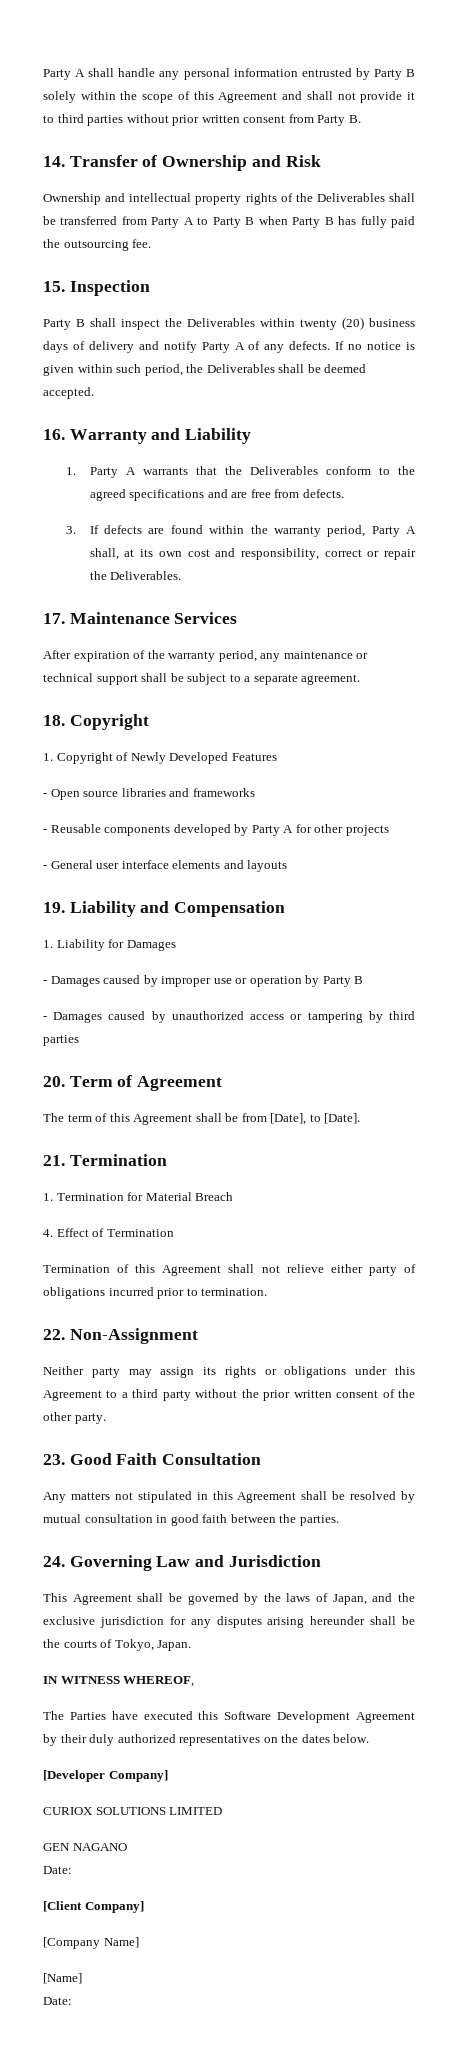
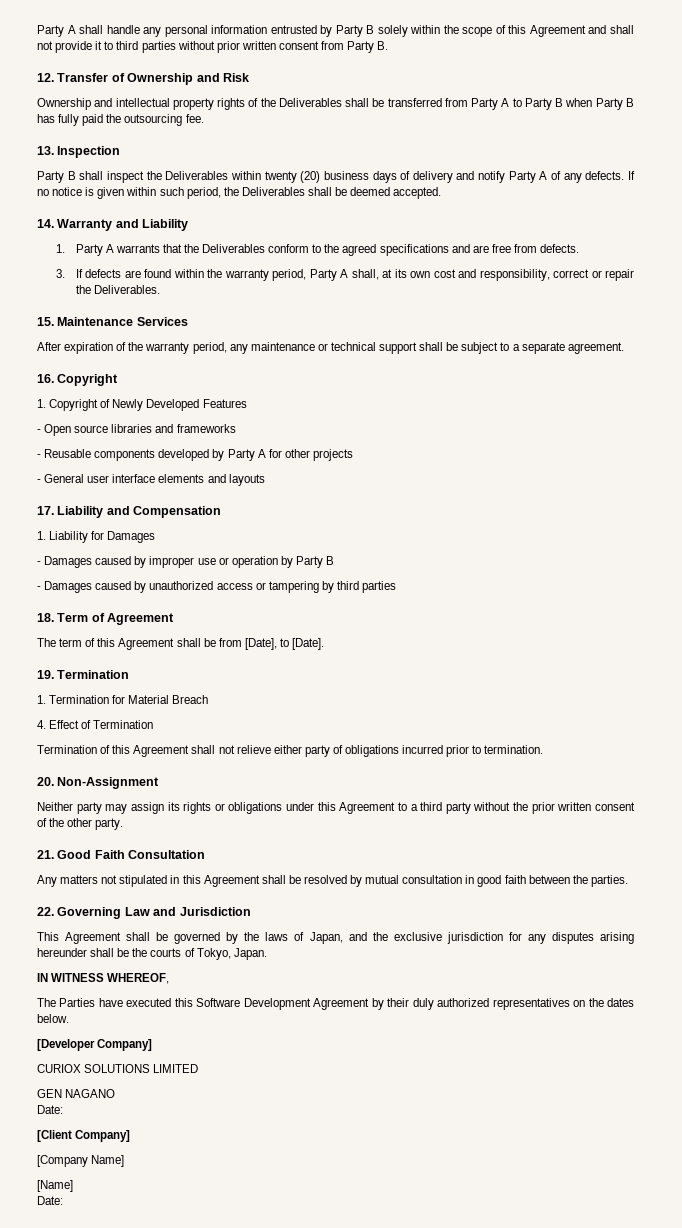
[43,156,65,167] 14. -> [37,73,54,82] 12.
[43,281,65,292] 15. -> [37,146,54,155] 13.
[43,429,65,440] 16. -> [37,219,54,228] 14.
[43,613,65,624] 17. -> [37,317,54,326] 15.
[43,715,65,726] 18. -> [37,374,54,383] 16.
[43,902,65,913] 19. -> [37,506,54,515] 17.
[43,1076,65,1087] 20. -> [37,613,54,622] 18.
[43,1155,65,1166] 21. -> [37,670,54,679] 19.
[43,1329,65,1340] 22. -> [37,777,54,786] 20.
[43,1454,65,1465] 23. -> [37,850,54,859] 21.
[43,1556,65,1567] 24. -> [37,907,54,916] 22.

